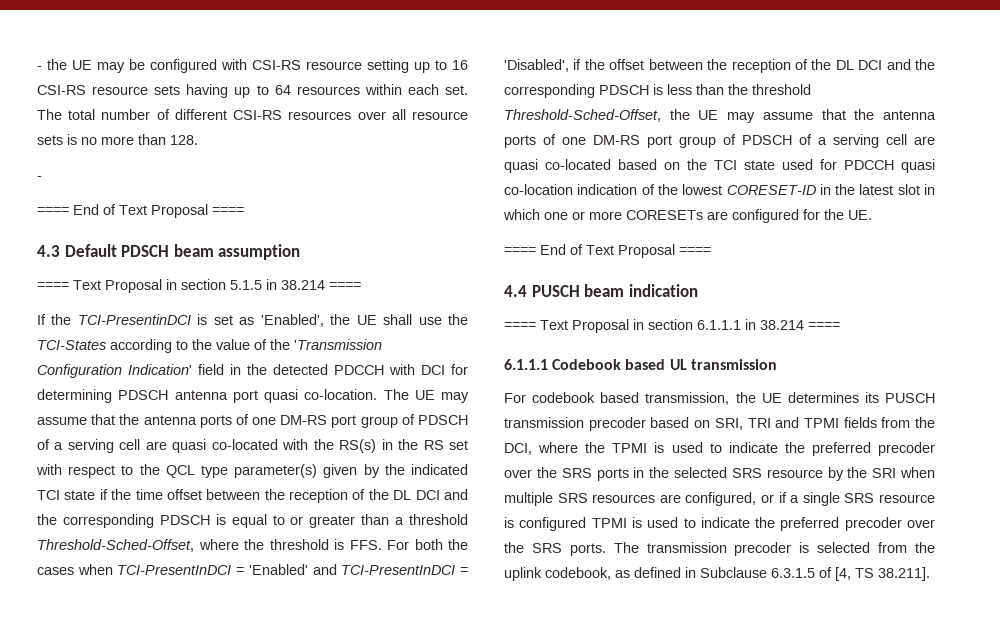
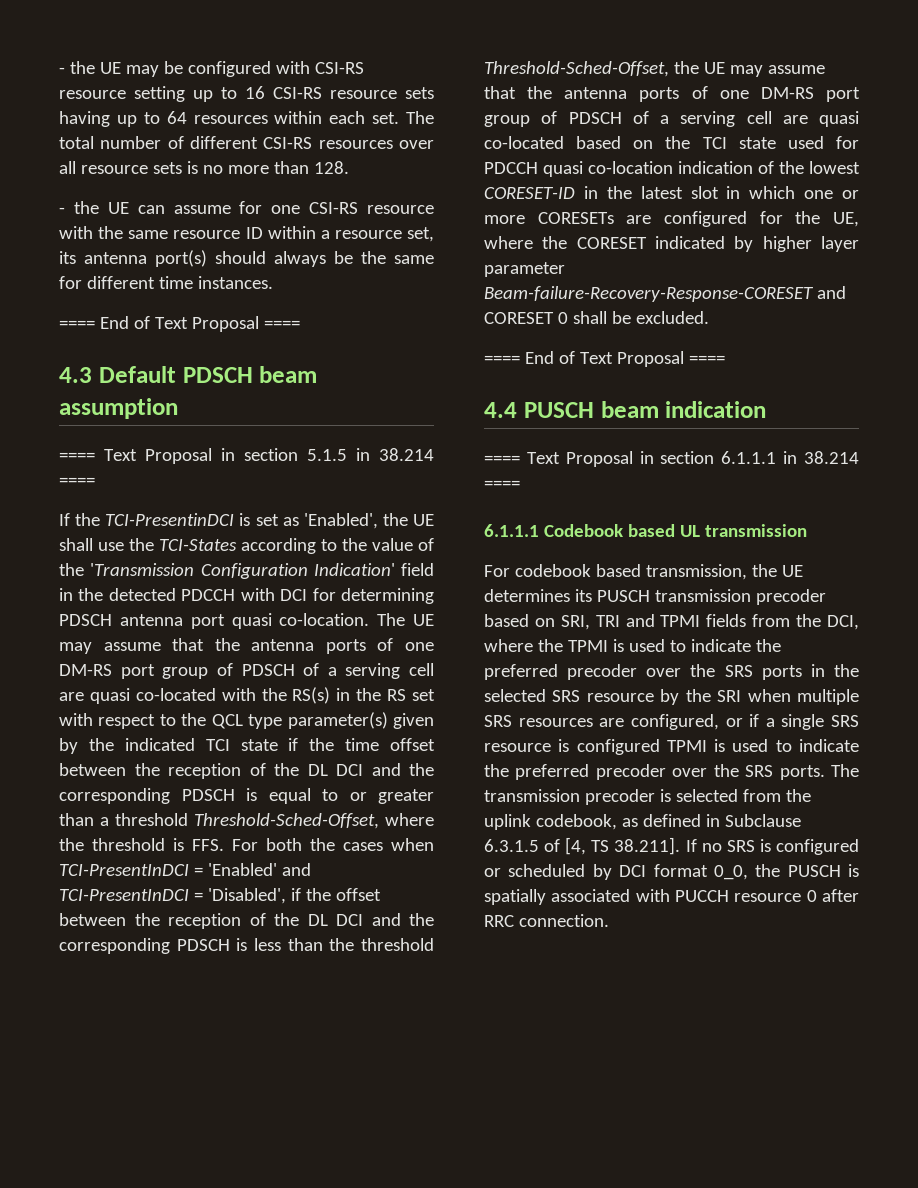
(42, 178) none -> [73,201,434,214] [59,226,434,242] [59,250,434,267] [59,276,273,289] the UE can assume for one CSI-RS resource with the same resource ID within a resource set, its antenna port(s) should always be the same for different time instances.
[848,210,872,220] UE. -> [833,212,859,227] [484,236,859,252] [484,262,565,277] [484,286,846,302] [484,311,709,324] UE, where the CORESET indicated by higher layer parameter Beam-failure-Recovery-Response-CORESET and CORESET 0 shall be excluded.
(930, 574) none -> [685,839,859,855] [484,864,859,880] [484,889,859,905] [484,914,609,927] If no SRS is configured or scheduled by DCI format 0_0, the PUSCH is spatially associated with PUCCH resource 0 after RRC connection.

